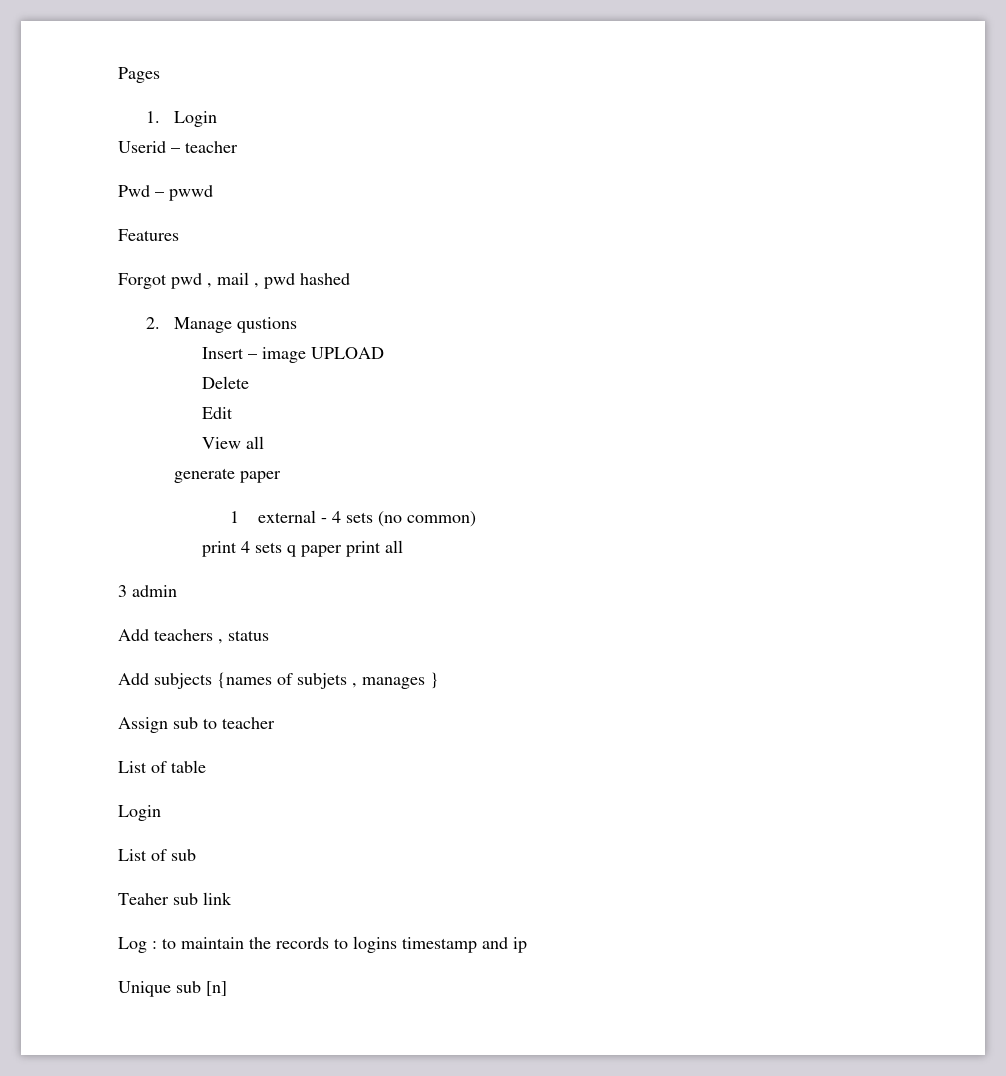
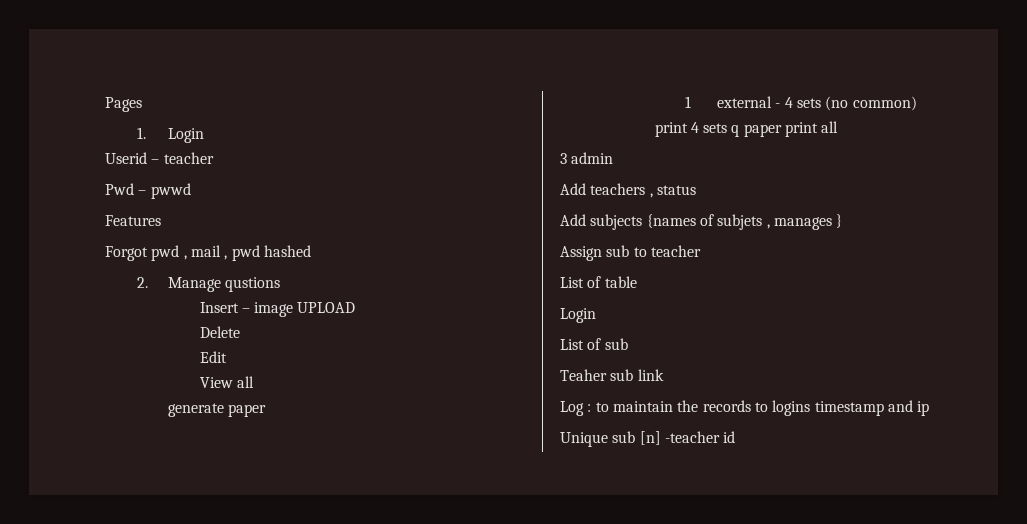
(227, 988) none -> [664,431,736,443] -teacher id

